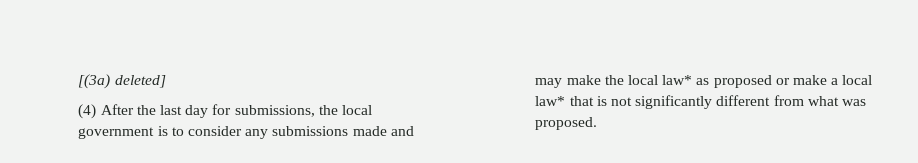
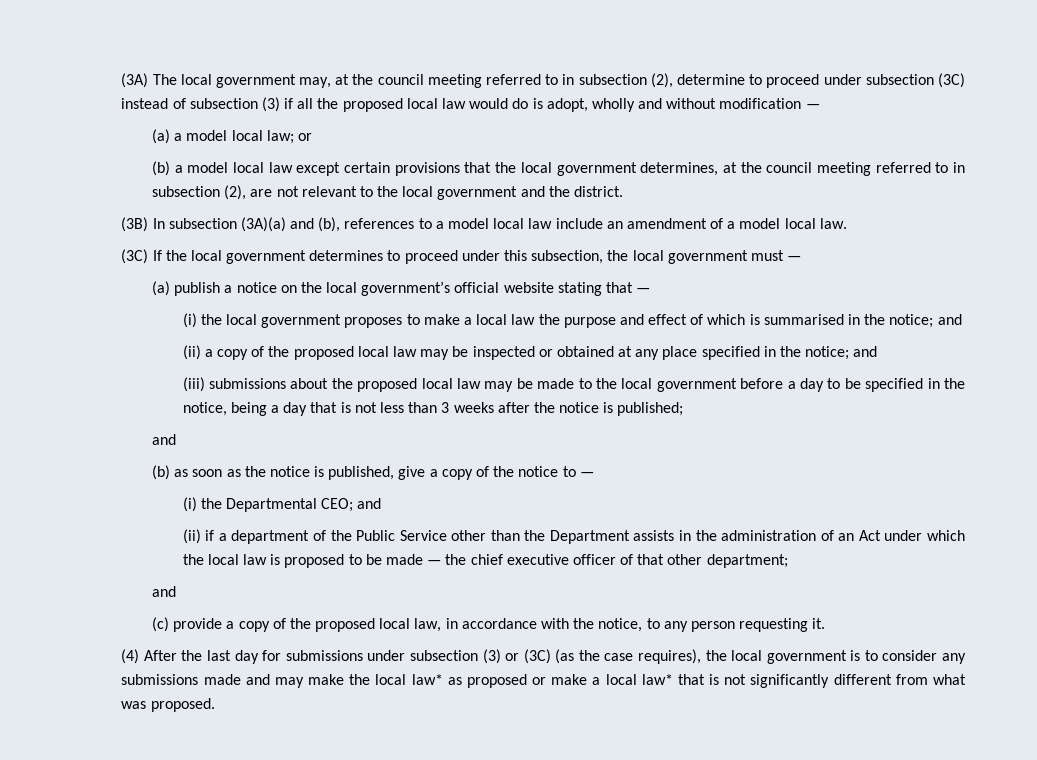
[78,74,166,89] [(3a) deleted] -> [121,73,965,88] [121,97,820,112] [151,129,312,144] [151,161,966,176] [151,185,624,200] [121,217,847,232] [121,249,802,264] [151,281,651,296] [182,313,962,328] [182,345,878,360] [182,377,965,392] [182,402,684,416] [151,434,176,445] [151,465,594,480] [182,497,382,512] [182,529,965,544] [182,554,788,568] [151,586,176,597] [151,617,826,632] (3A) The local government may, at the council meeting referred to in subsection (2), determine to proceed under subsection (3C) instead of subsection (3) if all the proposed local law would do is adopt, wholly and without modification — // (a) a model local law; or // (b) a model local law except certain provisions that the local government determines, at the council meeting referred to in subsection (2), are not relevant to the local government and the district. // (3B) In subsection (3A)(a) and (b), references to a model local law include an amendment of a model local law. // (3C) If the local government determines to proceed under this subsection, the local government must — // (a) publish a notice on the local government’s official website stating that — // (i) the local government proposes to make a local law the purpose and effect of which is summarised in the notice; and // (ii) a copy of the proposed local law may be inspected or obtained at any place specified in the notice; and // (iii) submissions about the proposed local law may be made to the local government before a day to be specified in the notice, being a day that is not less than 3 weeks after the notice is published; // and // (b) as soon as the notice is published, give a copy of the notice to — // (i) the Departmental CEO; and // (ii) if a department of the Public Service other than the Department assists in the administration of an Act under which the local law is proposed to be made — the chief executive officer of that other department; // and // (c) provide a copy of the proposed local law, in accordance with the notice, to any person requesting it.
[234,105,315,117] submissions, -> [285,649,701,664] submissions under subsection (3) or (3C) (as the case requires),

